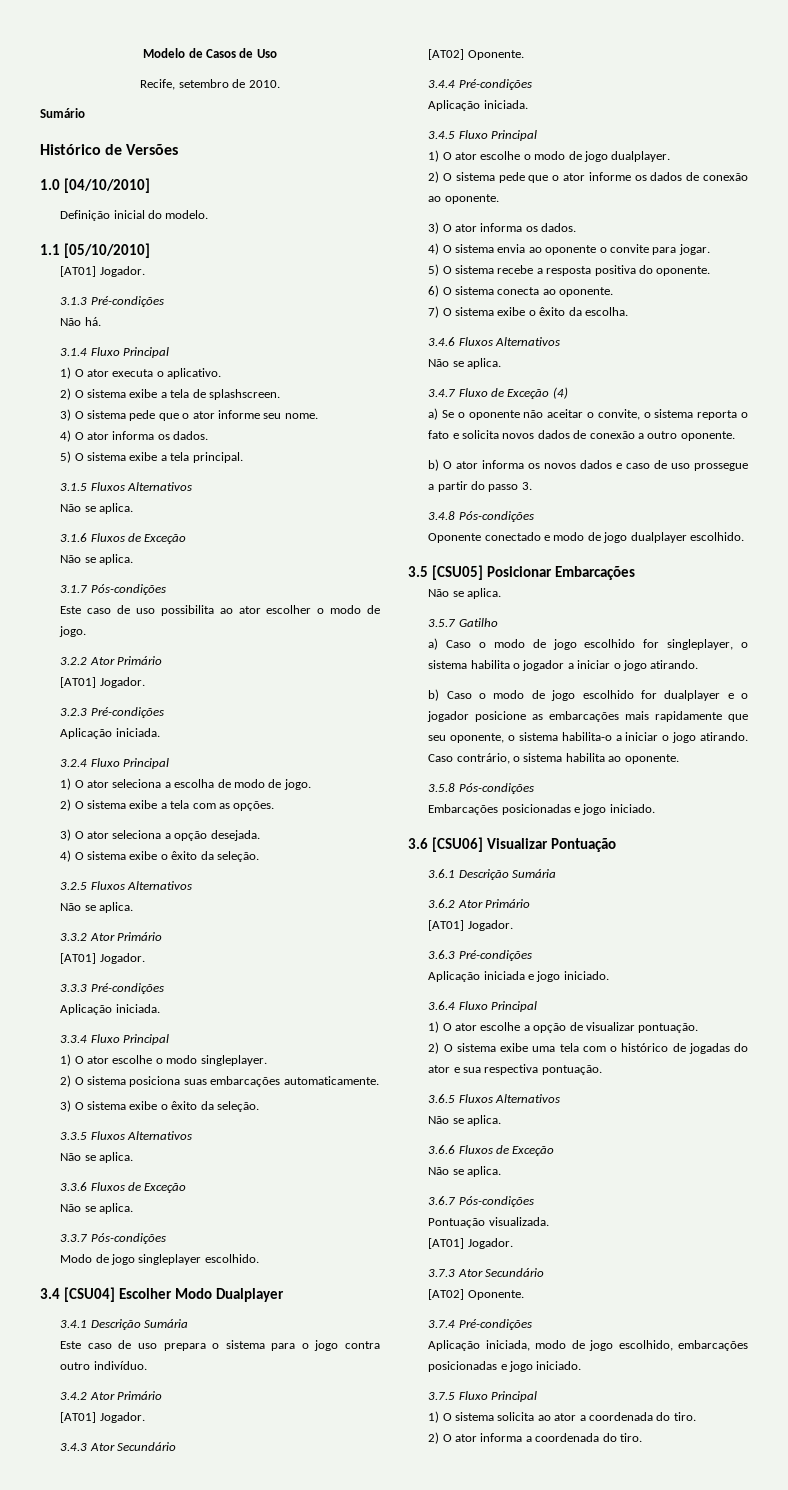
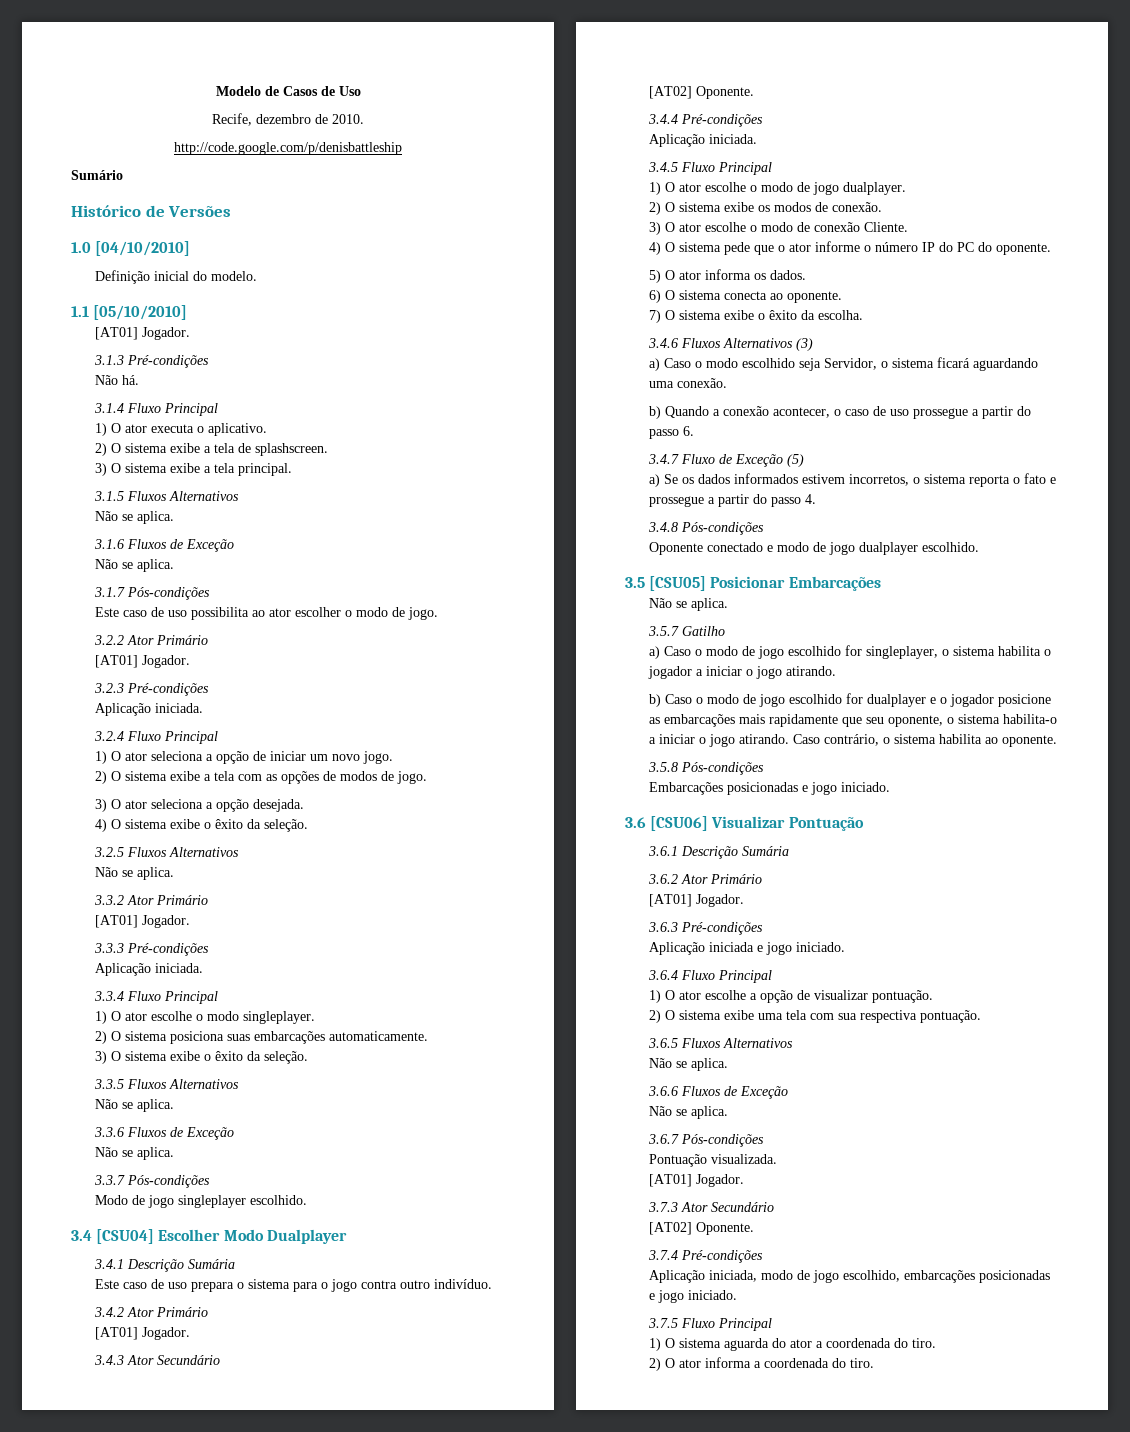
[178,79,229,88] setembro -> [256,114,311,124] dezembro
(280, 84) none -> [174,142,402,155] // http://code.google.com/p/denisbattleship
[129,410,318,421] [60,430,209,442] [60,451,127,463] pede que o ator informe seu nome. // 4) O ator informa os dados. // 5) O sistema -> (167, 468) none
[174,779,282,788] escolha de modo de -> [215,751,360,764] opção de iniciar um novo
[233,801,275,811] opções. -> [280,771,427,784] opções de modos de jogo.
[498,172,748,183] [428,194,499,204] [428,222,577,234] [428,243,710,255] [428,264,711,276] pede que o ator informe os dados de conexão ao oponente. // 3) O ator informa os dados. // 4) O sistema envia ao oponente o convite para jogar. // 5) O sistema recebe a resposta positiva do oponente. -> [723,202,882,212] [648,222,908,235] [648,241,1051,255] [648,269,806,283] exibe os modos de conexão. // 3) O ator escolhe o modo de conexão Cliente. // 4) O sistema pede que o ator informe o número IP do PC do oponente. // 5) O ator informa os dados.
[428,358,502,369] [428,387,568,399] [428,408,748,420] [428,430,735,441] [428,459,623,471] // Não se aplica. // 3.4.7 Fluxo de Exceção (4) // a) Se o oponente não aceitar o convite, o sistema reporta o fato e solicita novos dados de conexão a outro oponente. // b) O ator informa os novos dados e -> [795,338,813,351] [648,357,1038,371] [648,378,727,388] [648,406,841,419] (3) // a) Caso o modo escolhido seja Servidor, o sistema ficará aguardando uma conexão. // b) Quando a conexão acontecer, o
[521,482,532,490] 3. -> [682,426,694,436] [647,454,804,467] [648,473,1056,487] [648,494,816,507] 6. // 3.4.7 Fluxo de Exceção (5) // a) Se os dados informados estivem incorretos, o sistema reporta o fato e prossegue a partir do passo 4.
[610,1043,748,1054] [428,1065,460,1073] o histórico de jogadas do ator e -> (834, 1016) none
[497,1412,551,1421] solicita ao -> [723,1338,786,1351] aguarda do

